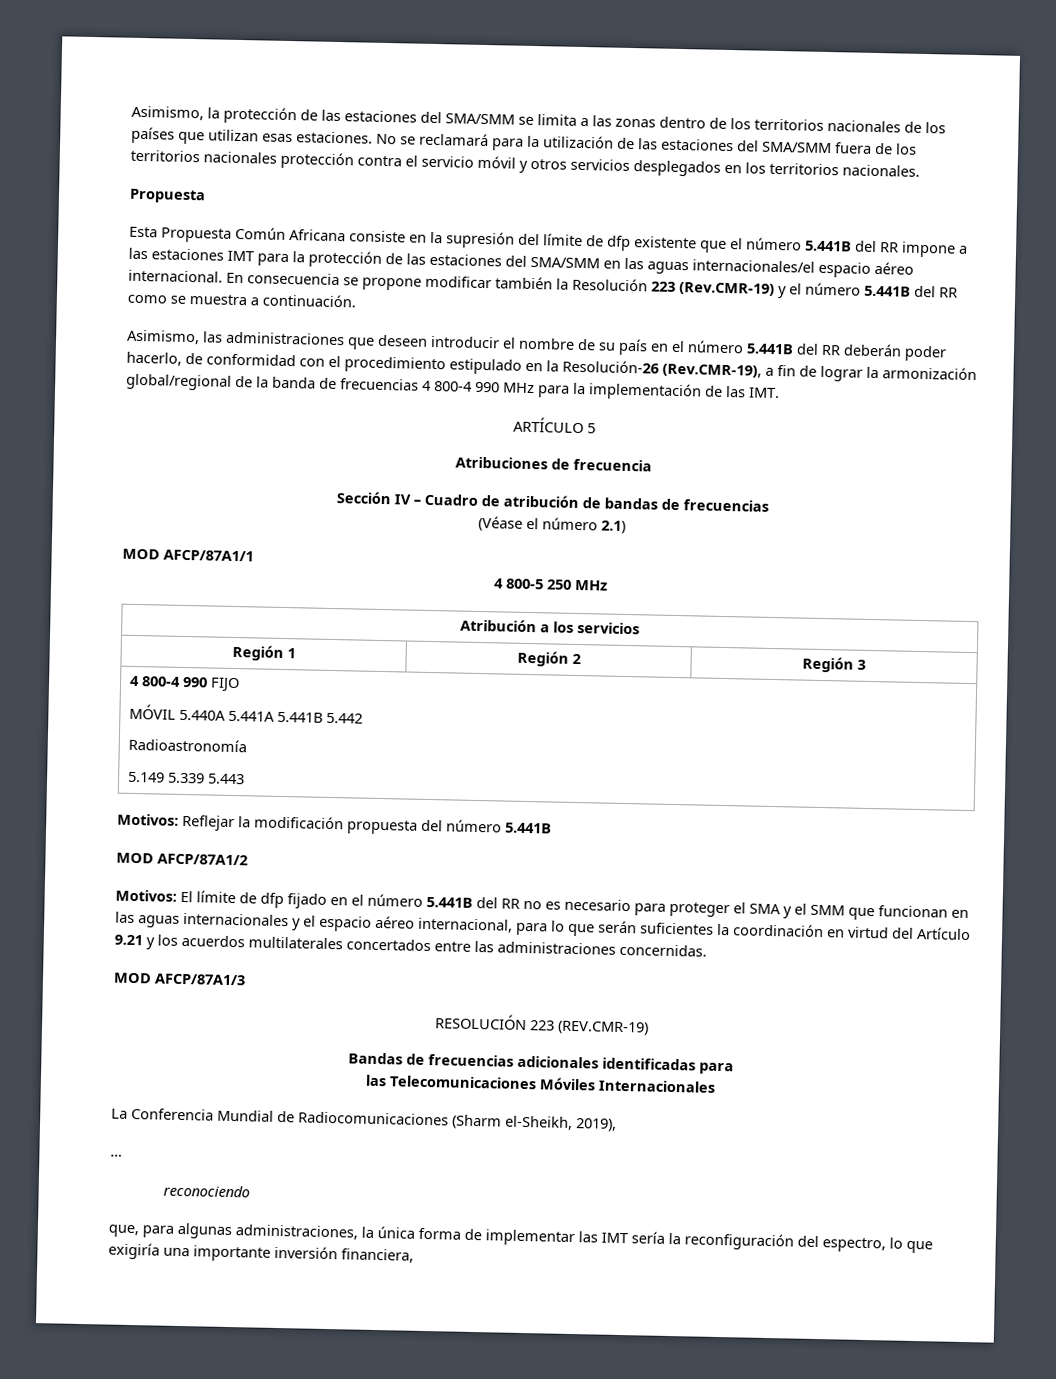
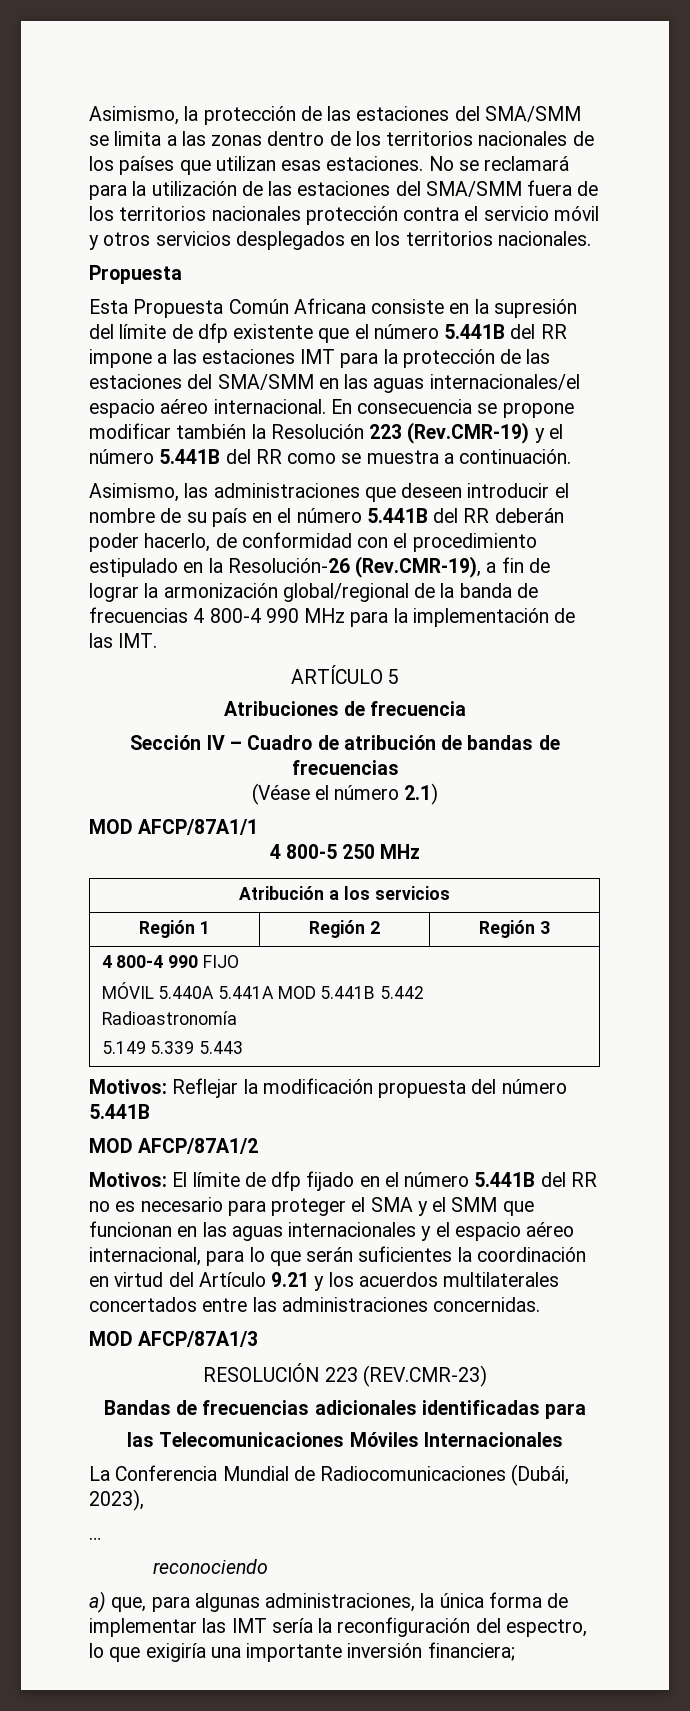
(276, 716) none -> [277,986,316,999] MOD
[557,1020,649,1036] (REV.CMR-19) -> [362,1365,487,1387] (REV.CMR-23)
[452,1114,617,1132] (Sharm el-Sheikh, 2019), -> [511,1464,570,1486] [89,1489,144,1511] (Dubái, 2023),
(251, 1191) none -> [89,1591,106,1613] a)
[341,1248,414,1263] financiera, -> [427,1642,515,1661] financiera;

